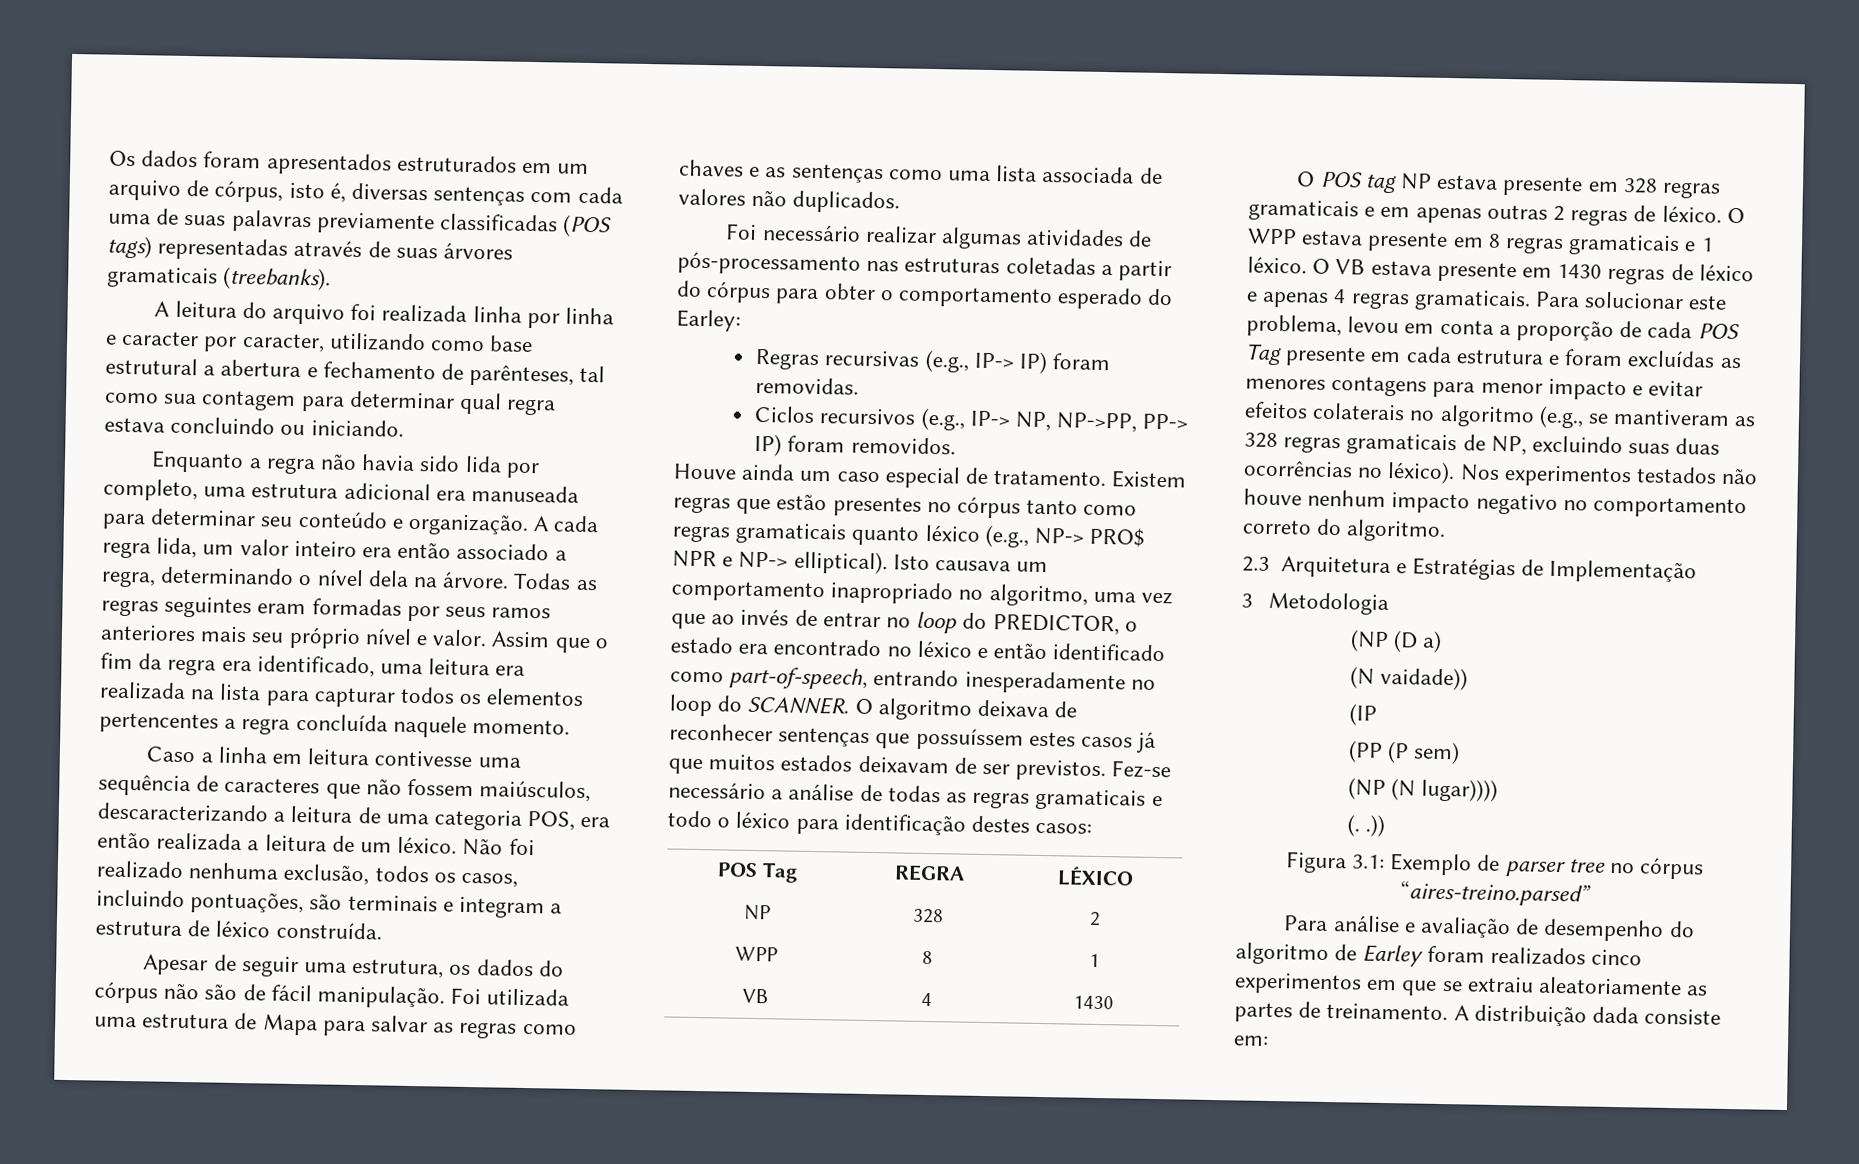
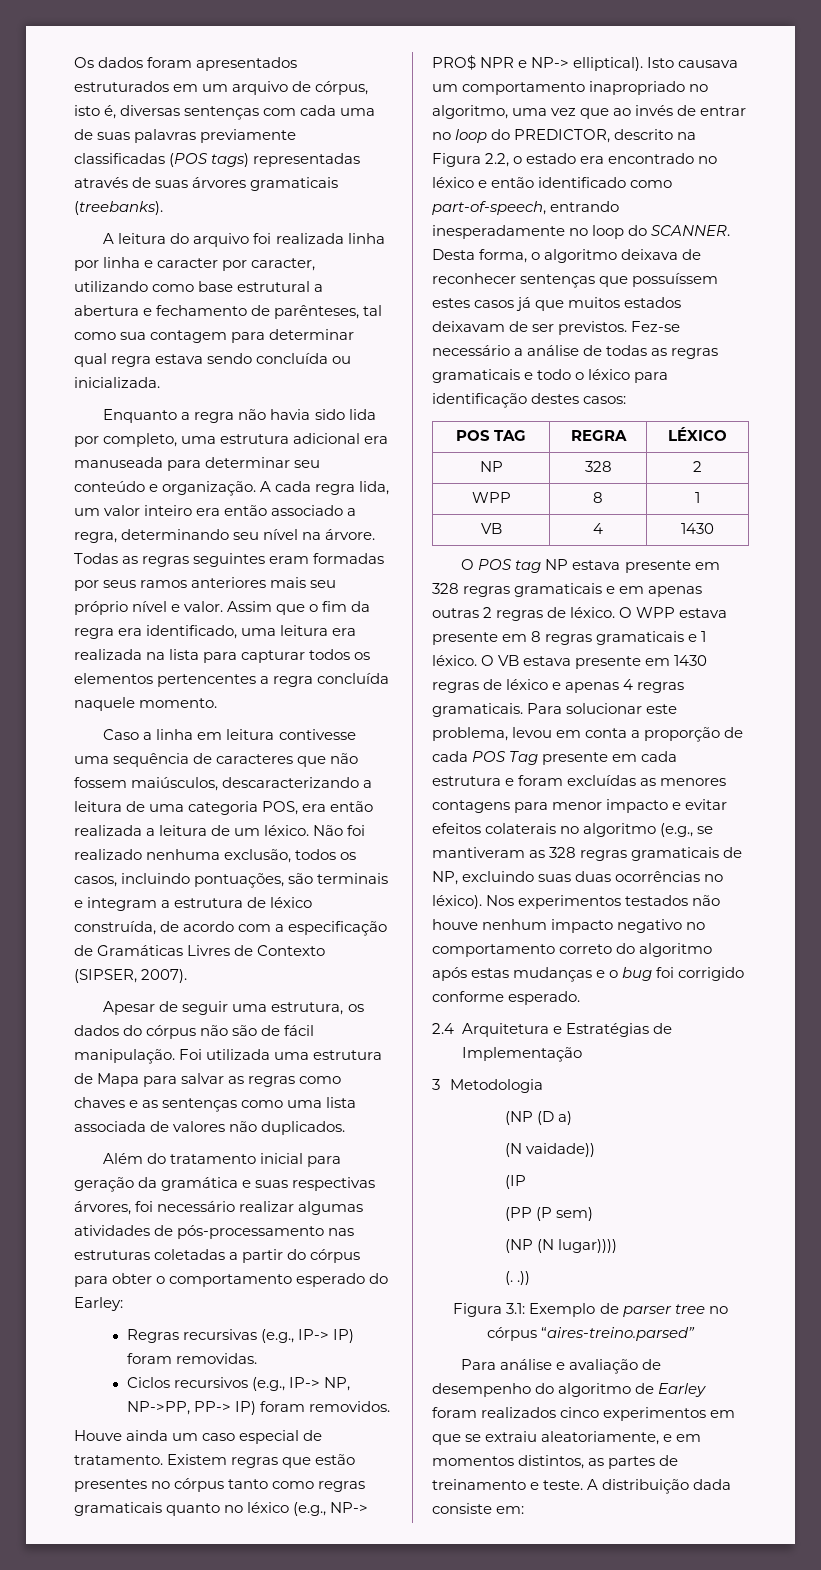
[170,416,404,437] concluindo ou iniciando. -> [207,353,352,364] [74,377,160,388] sendo concluída ou inicializada.
[298,569,409,587] o nível dela -> [233,529,299,540] seu nível
[275,921,382,940] construída. -> [74,921,388,936] [74,945,326,956] [74,969,188,983] construída, de acordo com a especificação de Gramáticas Livres de Contexto (SIPSER, 2007).
[725,223,758,240] Foi -> [103,1153,342,1167] [74,1177,376,1192] [74,1201,154,1215] Além do tratamento inicial para geração da gramática e suas respectivas árvores, foi
(920, 535) none -> [224,1505,244,1513] no
(1120, 624) none -> [614,129,697,140] [432,153,510,167] descrito na Figura 2.2,
[854,698,873,715] O -> [432,249,541,263] Desta forma, o
[761,862,799,883] Tag -> [494,430,527,441] TAG
[1346,519,1447,543] [1242,556,1270,572] algoritmo. // 2.3 -> [639,943,713,957] [432,967,745,982] [432,991,581,1005] [432,1023,454,1034] algoritmo após estas mudanças e o bug foi corrigido conforme esperado. // 2.4
[1538,976,1709,996] [1234,1001,1449,1023] aleatoriamente as partes de treinamento. -> [541,1431,702,1445] [432,1455,679,1469] [432,1479,584,1490] aleatoriamente, e em momentos distintos, as partes de treinamento e teste.

